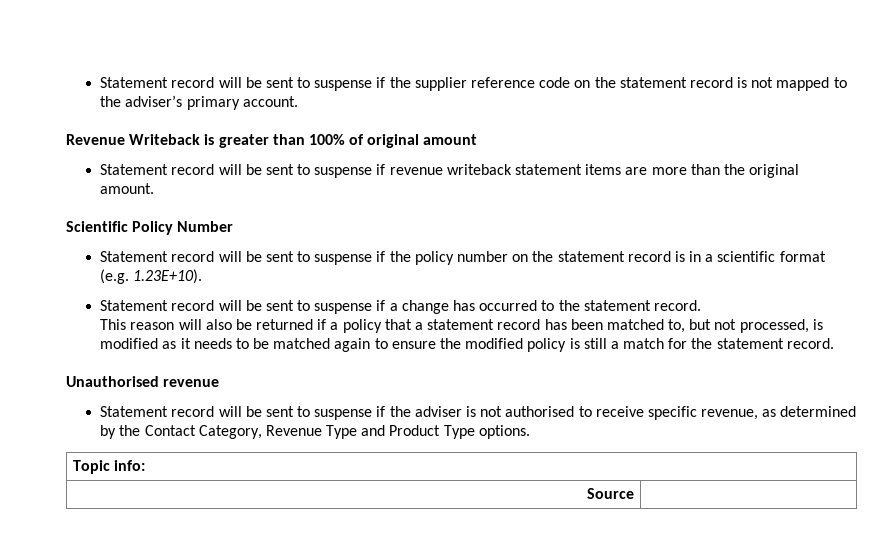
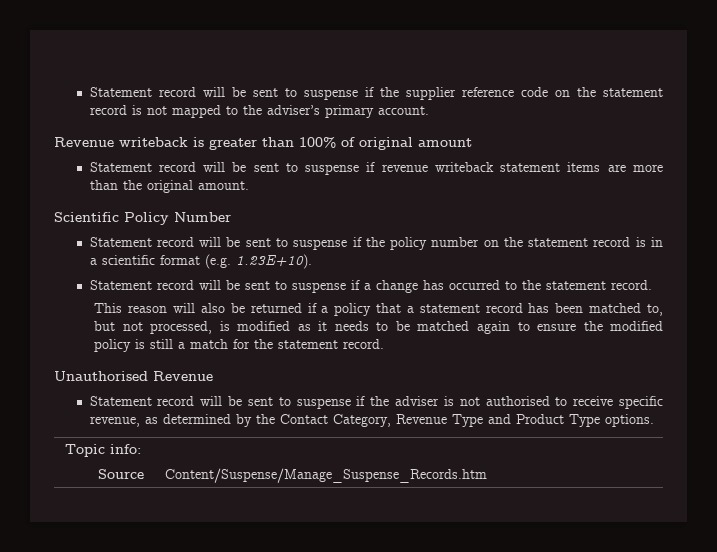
[129,134,201,145] Writeback -> [119,137,188,147] writeback
[163,379,220,387] revenue -> [153,371,213,381] Revenue
(634, 493) none -> [164,468,487,483] Content/Suspense/Manage_Suspense_Records.htm

